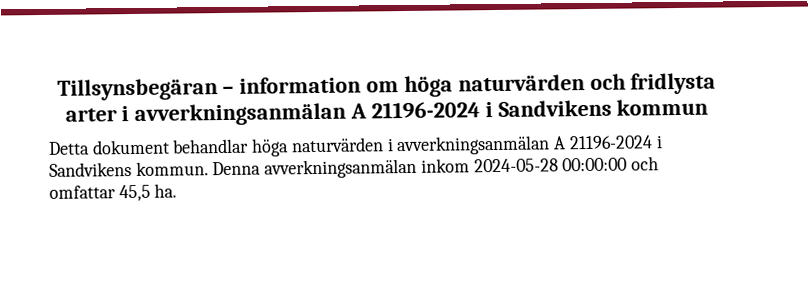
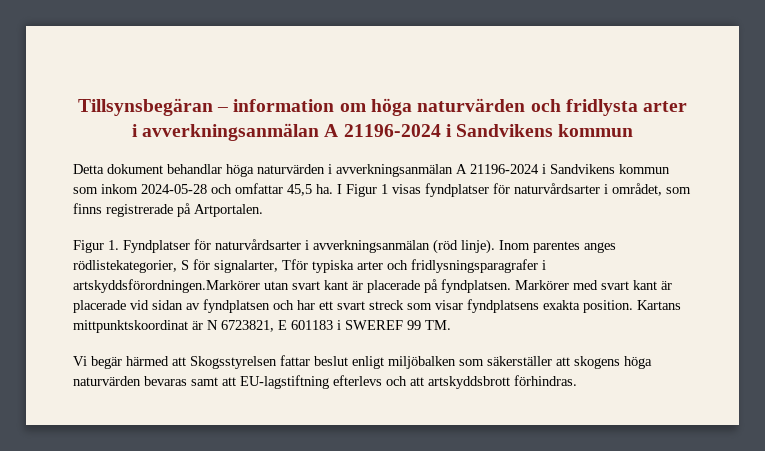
[135,158,418,179] kommun. Denna avverkningsanmälan -> [619,164,670,174] [73,187,98,194] kommun som
[562,157,628,172] 00:00:00 -> (207, 189) none
(178, 190) none -> [337,183,691,197] [73,203,263,217] [73,239,616,254] [73,259,546,273] [73,279,672,293] [73,299,681,313] [73,320,451,333] [73,355,652,369] [73,375,577,389] I Figur 1 visas fyndplatser för naturvårdsarter i området, som finns registrerade på Artportalen. // Figur 1. Fyndplatser för naturvårdsarter i avverkningsanmälan (röd linje). Inom parentes anges rödlistekategorier, S för signalarter, Tför typiska arter och fridlysningsparagrafer i artskyddsförordningen.Markörer utan svart kant är placerade på fyndplatsen. Markörer med svart kant är placerade vid sidan av fyndplatsen och har ett svart streck som visar fyndplatsens exakta position. Kartans mittpunktskoordinat är N 6723821, E 601183 i SWEREF 99 TM. // Vi begär härmed att Skogsstyrelsen fattar beslut enligt miljöbalken som säkerställer att skogens höga naturvärden bevaras samt att EU-lagstiftning efterlevs och att artskyddsbrott förhindras.

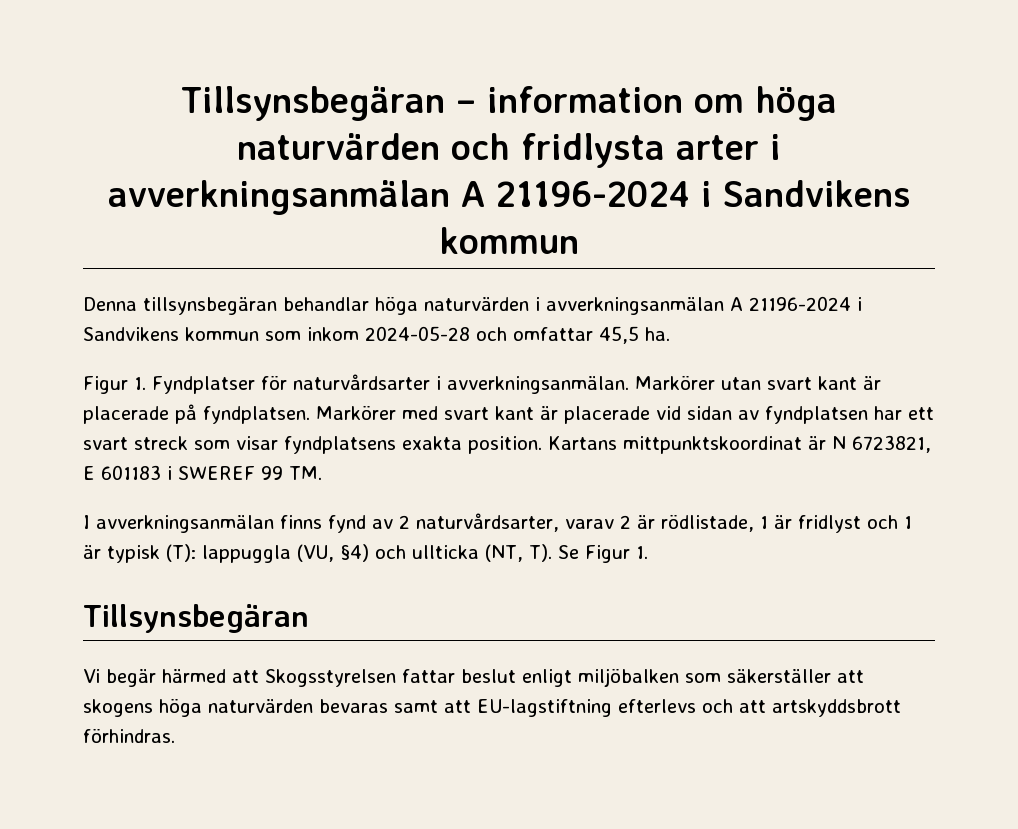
[73,164,163,174] Detta dokument -> [83,297,277,315] Denna tillsynsbegäran
[337,183,691,197] [73,203,263,217] I Figur 1 visas fyndplatser för naturvårdsarter i området, som finns registrerade på Artportalen. -> (670, 334) none
[313,239,616,254] [73,259,546,273] [73,279,260,293] avverkningsanmälan (röd linje). Inom parentes anges rödlistekategorier, S för signalarter, Tför typiska arter och fridlysningsparagrafer i artskyddsförordningen.Markörer -> [447,375,715,394] avverkningsanmälan. Markörer
[273,300,294,310] och -> (868, 415) none
(451, 325) none -> [83,513,912,533] [83,544,648,563] [83,604,309,633] // I avverkningsanmälan finns fynd av 2 naturvårdsarter, varav 2 är rödlistade, 1 är fridlyst och 1 är typisk (T): lappuggla (VU, §4) och ullticka (NT, T). Se Figur 1. // Tillsynsbegäran

